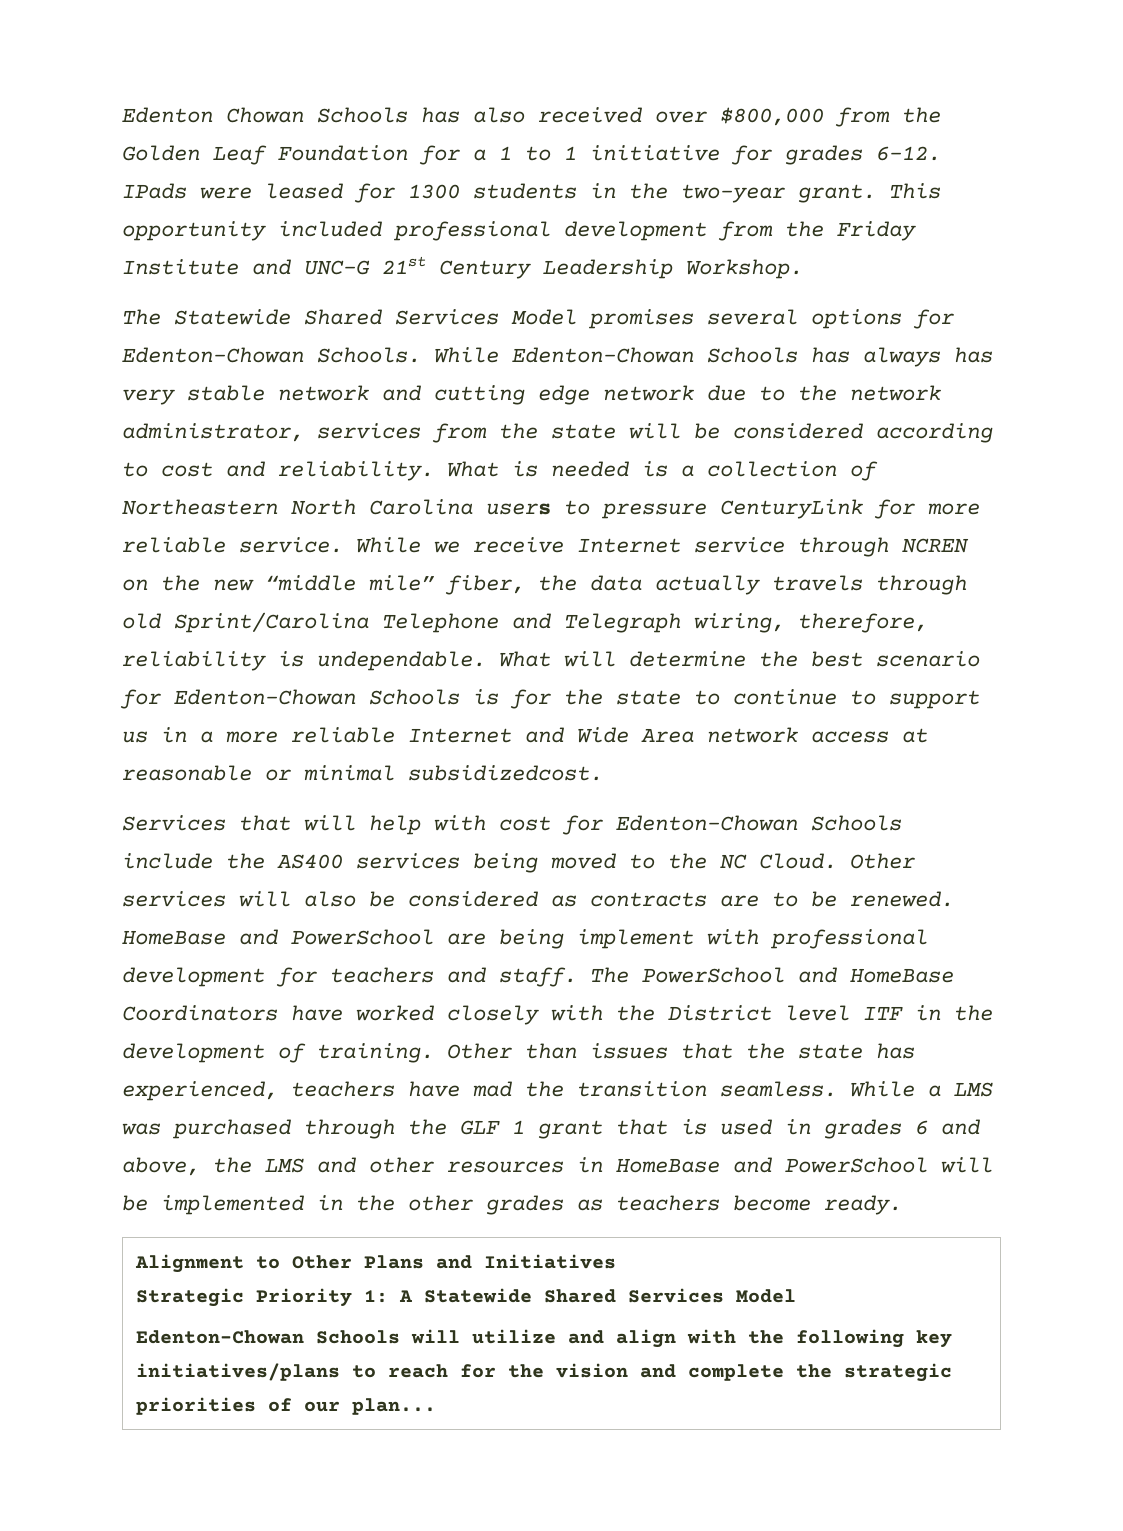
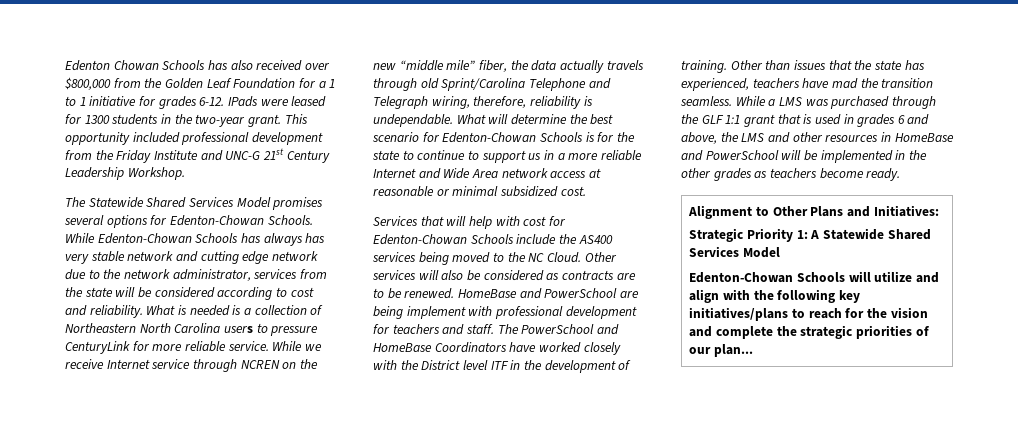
[408,765,603,781] subsidizedcost. -> [499,186,586,197] subsidized cost.
[512,1120,525,1134] 1 -> [725,115,741,124] 1:1
[484,1254,617,1269] Initiatives -> [873,205,939,217] Initiatives:

